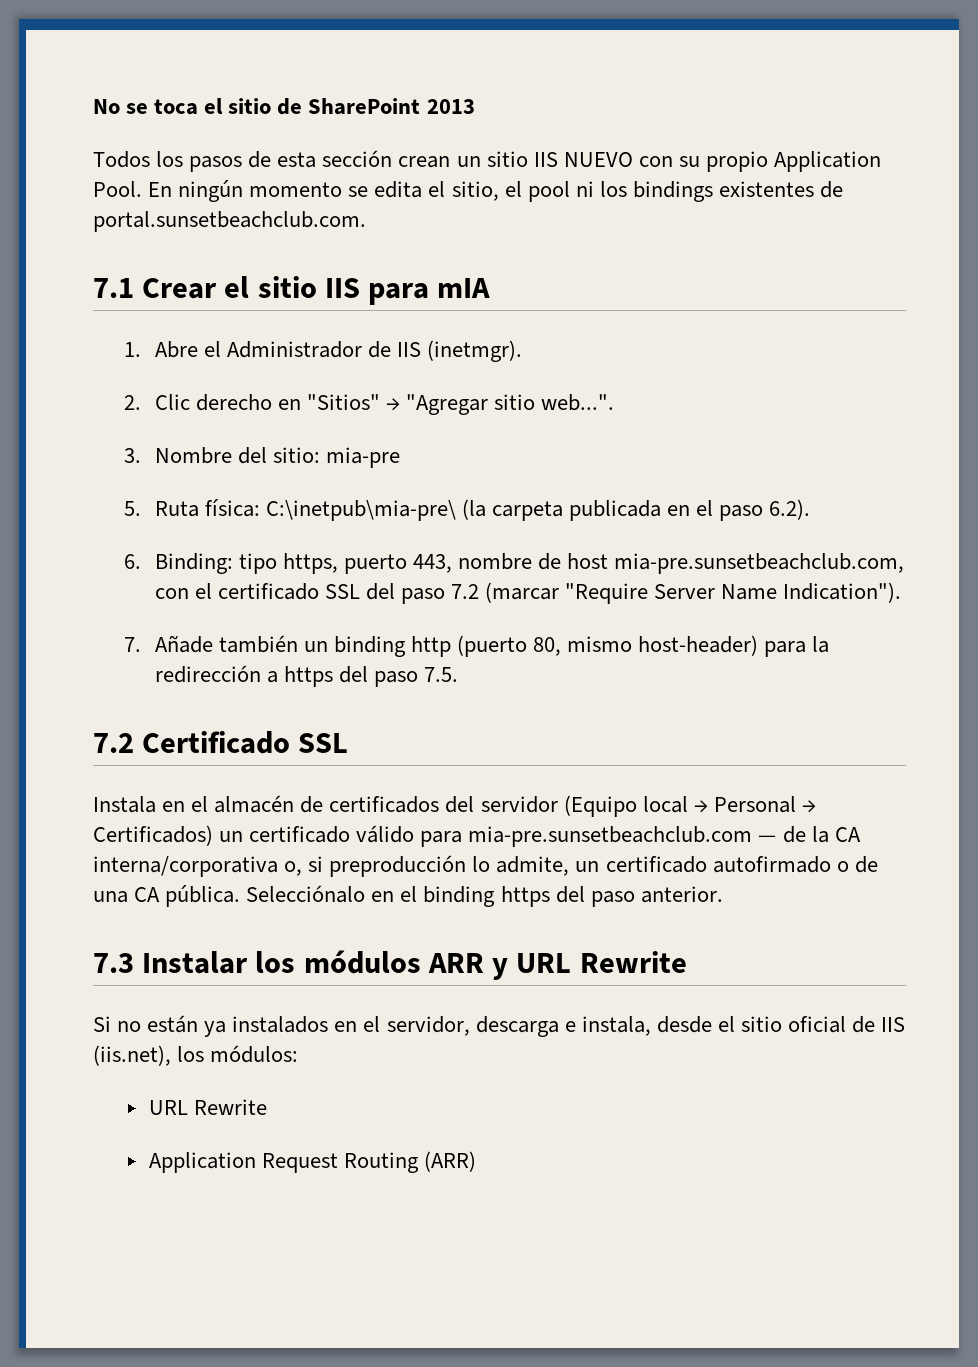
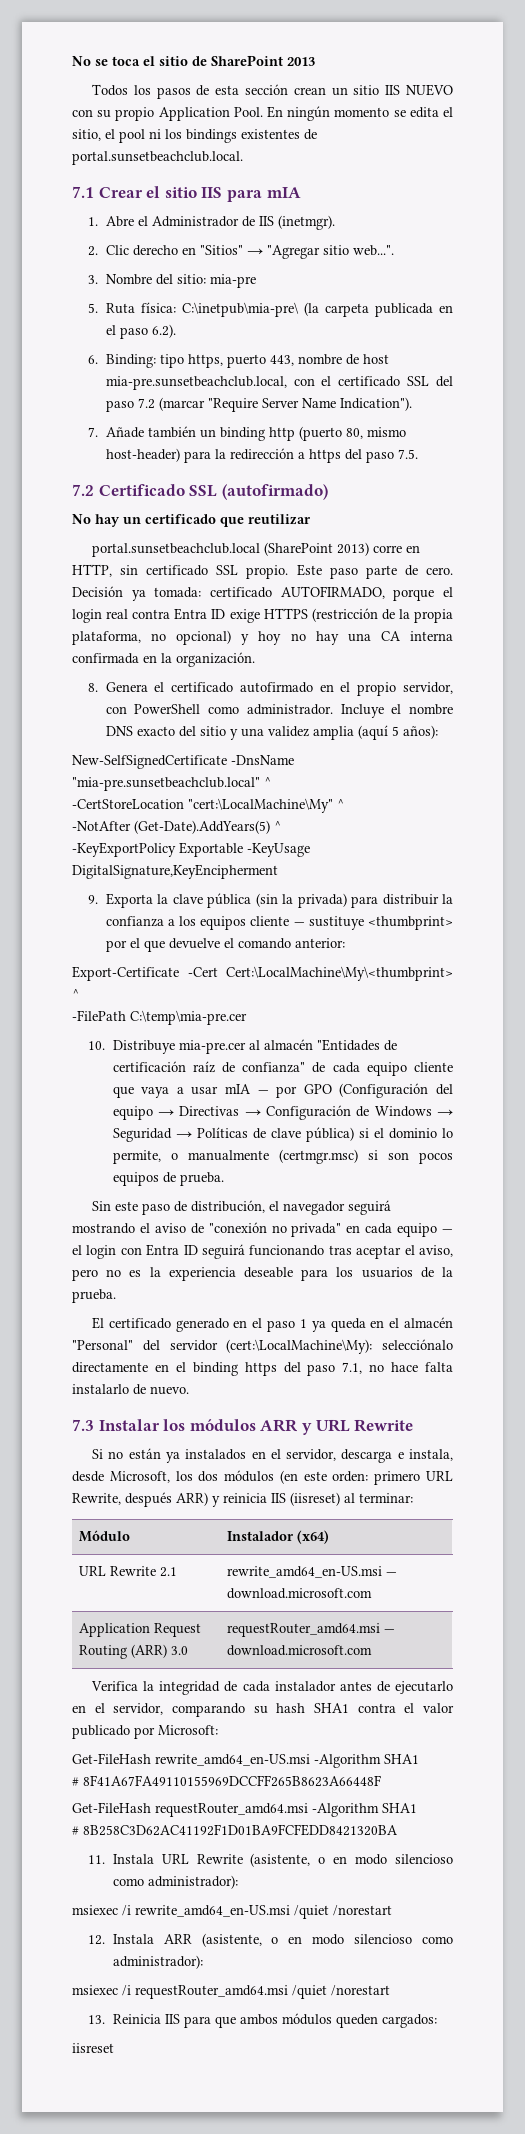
[93,211,366,232] portal.sunsetbeachclub.com. -> [72,151,243,165] portal.sunsetbeachclub.local.
[614,553,905,574] mia-pre.sunsetbeachclub.com, -> [105,376,287,390] mia-pre.sunsetbeachclub.local,
[93,795,816,817] [93,825,861,847] [93,855,878,877] [93,885,366,907] // Instala en el almacén de certificados del servidor (Equipo local → Personal → Certificados) un certificado válido para mia-pre.sunsetbeachclub.com — de la CA interna/corporativa o, si preproducción lo admite, un certificado autofirmado o de una CA pública. Selecciónalo -> [221,484,328,500] [72,514,311,527] [92,542,421,557] [72,564,453,579] [72,586,453,601] [72,608,454,623] [72,630,453,645] [72,652,255,667] [88,682,453,696] [105,704,453,718] [105,725,438,740] [72,755,294,769] [72,777,272,791] [72,798,345,813] [72,820,282,834] [72,842,310,857] [72,864,278,879] [88,893,454,908] [105,916,453,930] [105,938,345,952] [72,966,453,981] [72,989,80,999] [72,1010,247,1025] [88,1039,397,1054] [112,1061,453,1076] [112,1083,453,1098] [112,1105,453,1120] [112,1127,453,1142] [112,1149,453,1164] [112,1172,224,1186] [92,1200,392,1215] [72,1222,453,1237] [72,1244,453,1259] [72,1267,453,1281] [72,1289,116,1303] [92,1317,453,1332] [72,1339,453,1354] [72,1362,148,1373] (autofirmado) // No hay un certificado que reutilizar // portal.sunsetbeachclub.local (SharePoint 2013) corre en HTTP, sin certificado SSL propio. Este paso parte de cero. Decisión ya tomada: certificado AUTOFIRMADO, porque el login real contra Entra ID exige HTTPS (restricción de la propia plataforma, no opcional) y hoy no hay una CA interna confirmada en la organización. // 8. Genera el certificado autofirmado en el propio servidor, con PowerShell como administrador. Incluye el nombre DNS exacto del sitio y una validez amplia (aquí 5 años): // New-SelfSignedCertificate -DnsName "mia-pre.sunsetbeachclub.local" ^ // -CertStoreLocation "cert:\LocalMachine\My" ^ // -NotAfter (Get-Date).AddYears(5) ^ // -KeyExportPolicy Exportable -KeyUsage DigitalSignature,KeyEncipherment // 9. Exporta la clave pública (sin la privada) para distribuir la confianza a los equipos cliente — sustituye <thumbprint> por el que devuelve el comando anterior: // Export-Certificate -Cert Cert:\LocalMachine\My\<thumbprint> ^ // -FilePath C:\temp\mia-pre.cer // 10. Distribuye mia-pre.cer al almacén "Entidades de certificación raíz de confianza" de cada equipo cliente que vaya a usar mIA — por GPO (Configuración del equipo → Directivas → Configuración de Windows → Seguridad → Políticas de clave pública) si el dominio lo permite, o manualmente (certmgr.msc) si son pocos equipos de prueba. // Sin este paso de distribución, el navegador seguirá mostrando el aviso de "conexión no privada" en cada equipo — el login con Entra ID seguirá funcionando tras aceptar el aviso, pero no es la experiencia deseable para los usuarios de la prueba. // El certificado generado en el paso 1 ya queda en el almacén "Personal" del servidor (cert:\LocalMachine\My): selecciónalo directamente
[640,886,723,903] anterior. -> [342,1362,453,1374] [72,1384,189,1395] 7.1, no hace falta instalarlo de nuevo.
[717,1016,906,1033] [93,1045,299,1066] [148,1099,267,1115] [148,1151,476,1173] el sitio oficial de IIS (iis.net), los módulos: // URL Rewrite // Application Request Routing (ARR) -> [109,1470,453,1485] [72,1492,413,1507] [79,1530,131,1542] [227,1530,330,1544] [79,1566,178,1577] [227,1566,398,1578] [227,1588,373,1599] [79,1623,202,1637] [79,1644,189,1659] [227,1623,396,1637] [227,1645,373,1656] [91,1681,453,1695] [72,1703,455,1717] [72,1725,218,1739] [72,1753,419,1768] [72,1775,381,1787] [72,1802,417,1817] [72,1824,398,1836] [88,1853,453,1867] [112,1875,238,1889] [72,1905,392,1919] [88,1933,453,1947] [112,1955,203,1969] [72,1985,390,1999] [88,2013,437,2028] [72,2043,114,2053] Microsoft, los dos módulos (en este orden: primero URL Rewrite, después ARR) y reinicia IIS (iisreset) al terminar: // Módulo | Instalador (x64) // URL Rewrite 2.1 | rewrite_amd64_en-US.msi — download.microsoft.com // Application Request Routing (ARR) 3.0 | requestRouter_amd64.msi — download.microsoft.com // Verifica la integridad de cada instalador antes de ejecutarlo en el servidor, comparando su hash SHA1 contra el valor publicado por Microsoft: // Get-FileHash rewrite_amd64_en-US.msi -Algorithm SHA1 // # 8F41A67FA49110155969DCCFF265B8623A66448F // Get-FileHash requestRouter_amd64.msi -Algorithm SHA1 // # 8B258C3D62AC41192F1D01BA9FCFEDD8421320BA // 11. Instala URL Rewrite (asistente, o en modo silencioso como administrador): // msiexec /i rewrite_amd64_en-US.msi /quiet /norestart // 12. Instala ARR (asistente, o en modo silencioso como administrador): // msiexec /i requestRouter_amd64.msi /quiet /norestart // 13. Reinicia IIS para que ambos módulos queden cargados: // iisreset

